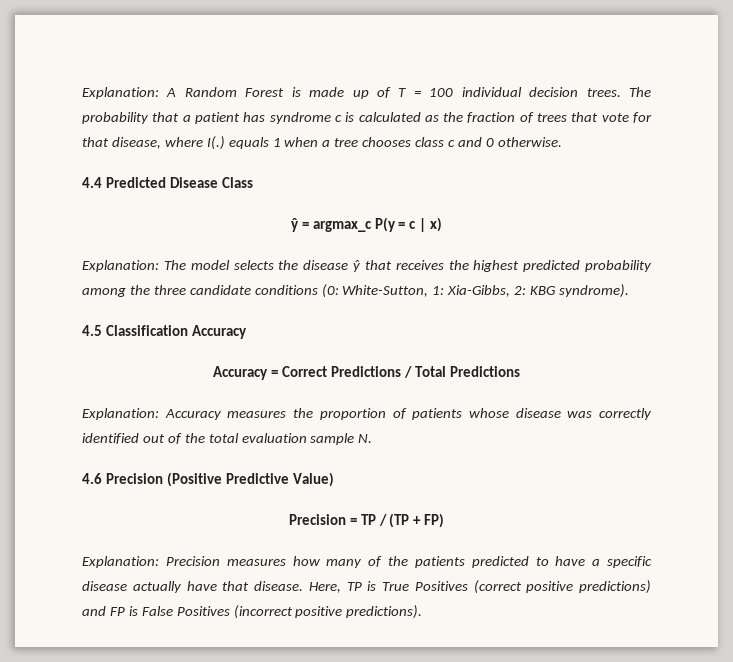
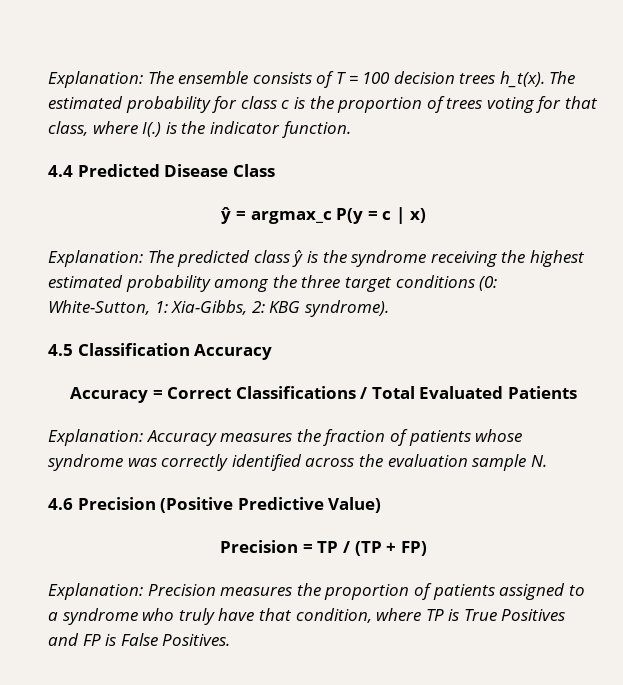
[82,87,652,99] [82,112,629,124] Explanation: A Random Forest is made up of T = 100 individual decision trees. The probability that a patient has syndrome c is calculated as the fraction of trees that vote -> [48,71,576,88] [48,96,535,113] Explanation: The ensemble consists of T = 100 decision trees h_t(x). The estimated probability for class c is the proportion of trees voting
[111,137,161,149] disease, -> [48,121,88,136] class,
[228,137,562,149] equals 1 when a tree chooses class c and 0 otherwise. -> [165,121,351,138] is the indicator function.
[190,260,444,272] model selects the disease ŷ that receives -> [177,250,498,267] predicted class ŷ is the syndrome receiving
[523,260,581,272] predicted -> [48,275,123,288] estimated
[189,285,251,295] candidate -> [344,277,392,292] target
[331,366,401,377] Predictions -> [235,386,356,399] Classifications
[449,366,520,377] Predictions -> [419,386,578,399] Evaluated Patients
[319,408,386,420] proportion -> [323,429,386,446] fraction
[515,408,561,418] disease -> [48,454,123,471] syndrome
[142,433,239,444] out of the total -> [305,454,383,467] across the
[292,556,652,568] [82,581,341,593] how many of the patients predicted to have a specific disease actually have that disease. Here, -> [296,583,585,600] [48,608,422,625] the proportion of patients assigned to a syndrome who truly have that condition, where
[473,580,651,594] (correct positive predictions) -> (566, 615) none
[176,605,423,619] Positives (incorrect positive predictions). -> [162,634,231,646] Positives.

